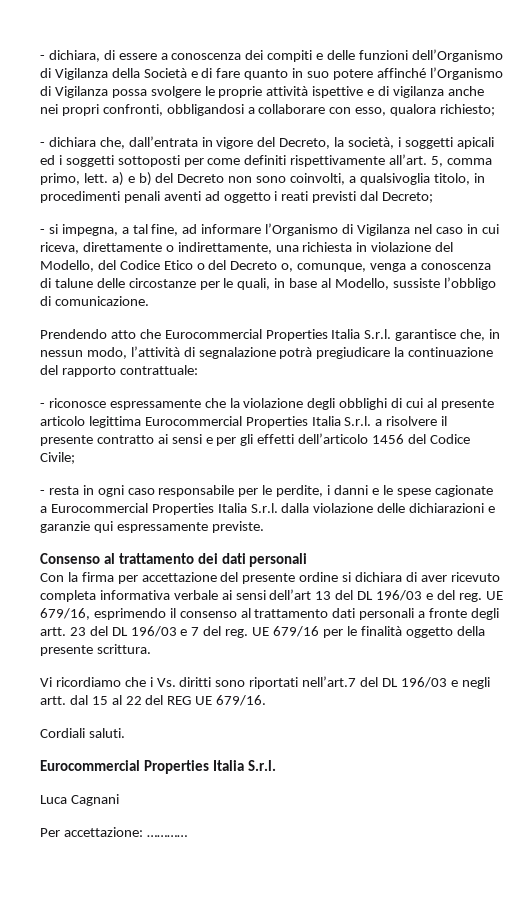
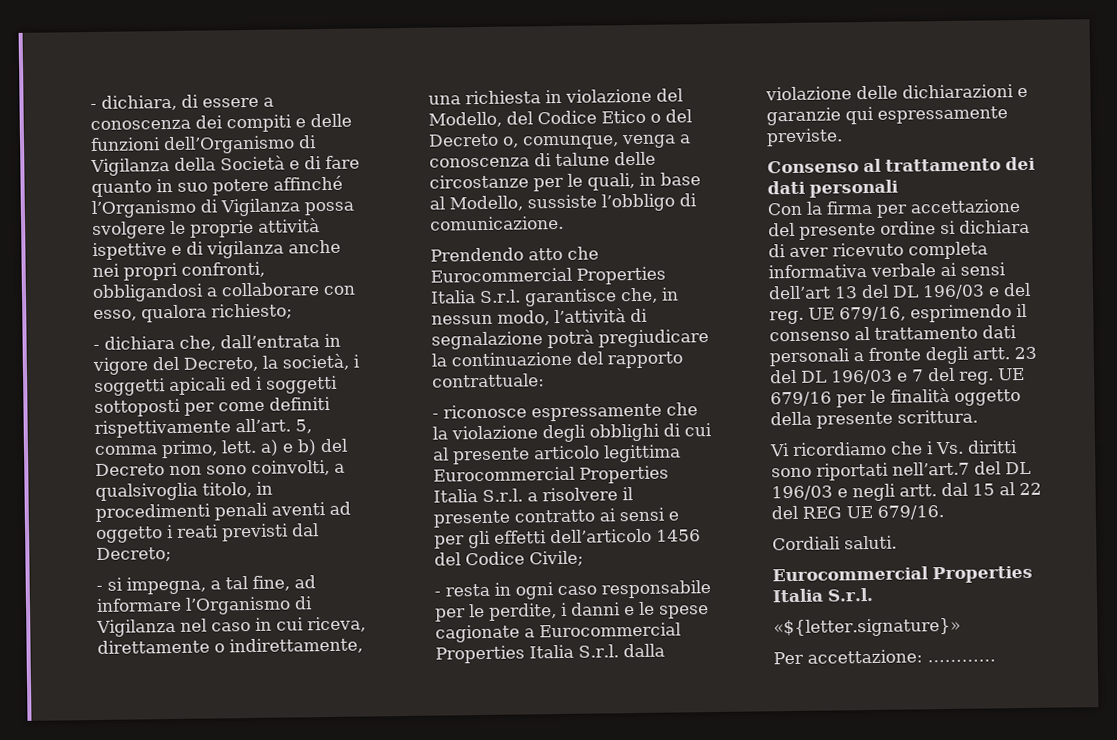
[39,794,119,806] Luca Cagnani -> [773,617,962,638] «${letter.signature}»

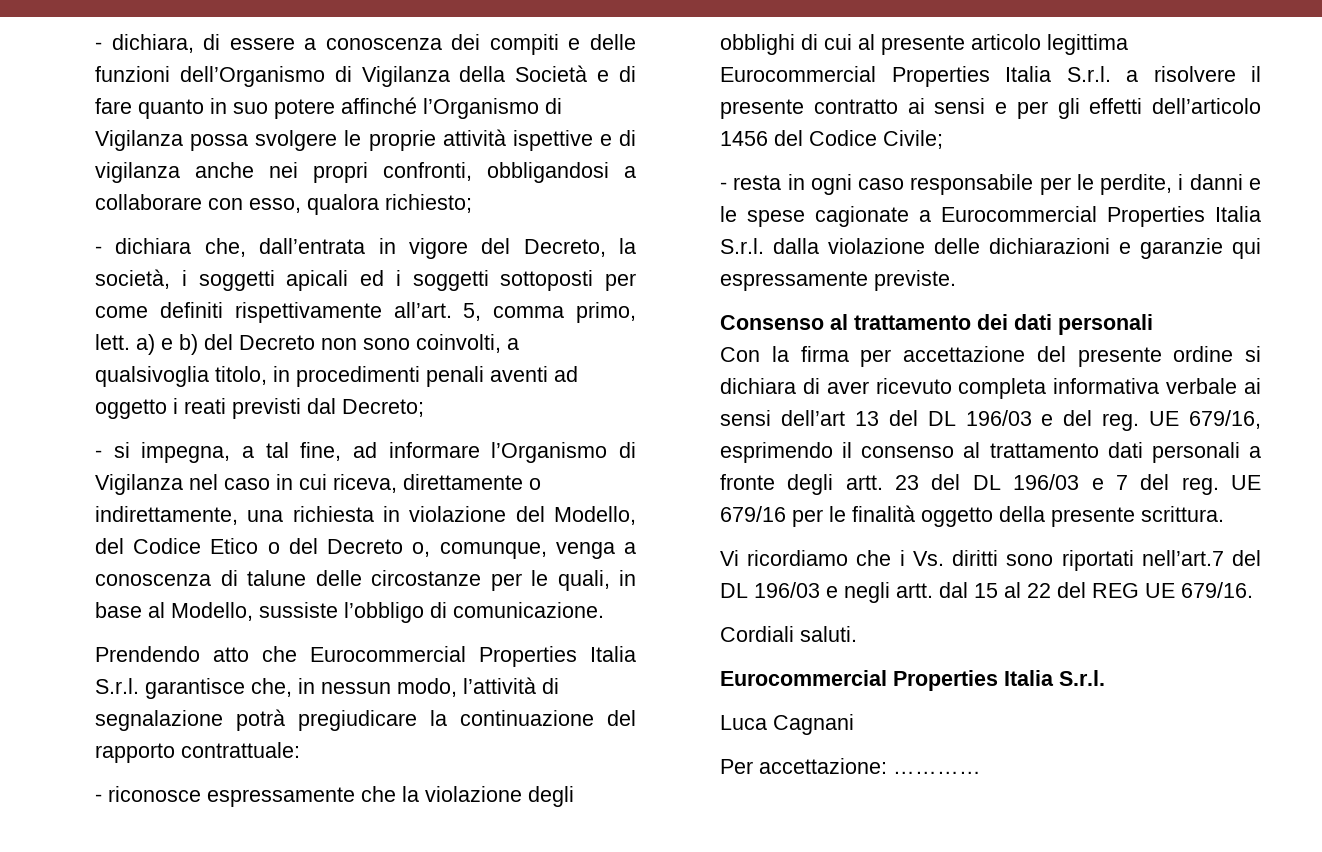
[773,617,962,638] «${letter.signature}» -> [719,714,854,735] Luca Cagnani

